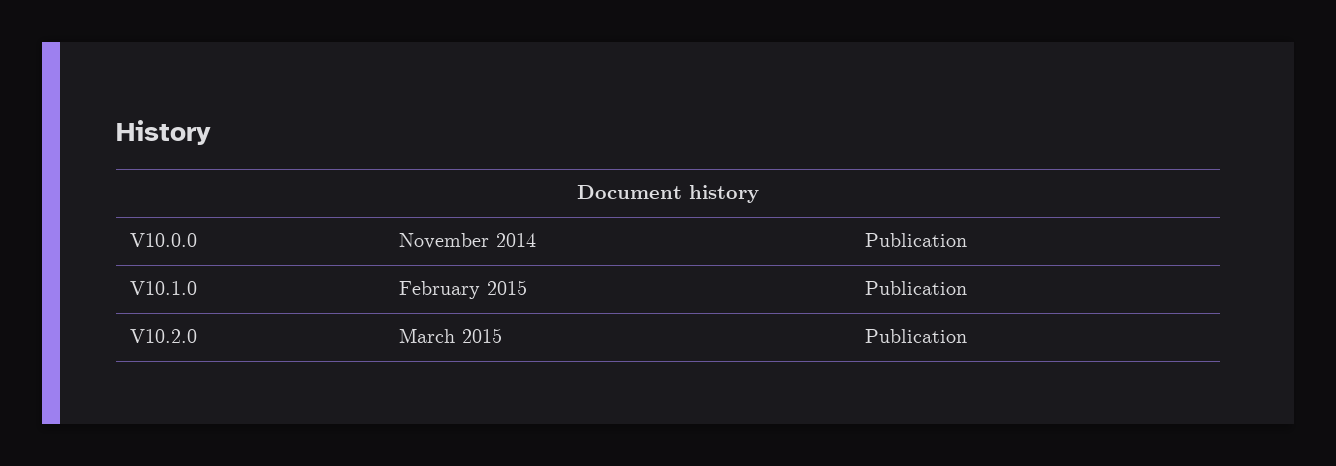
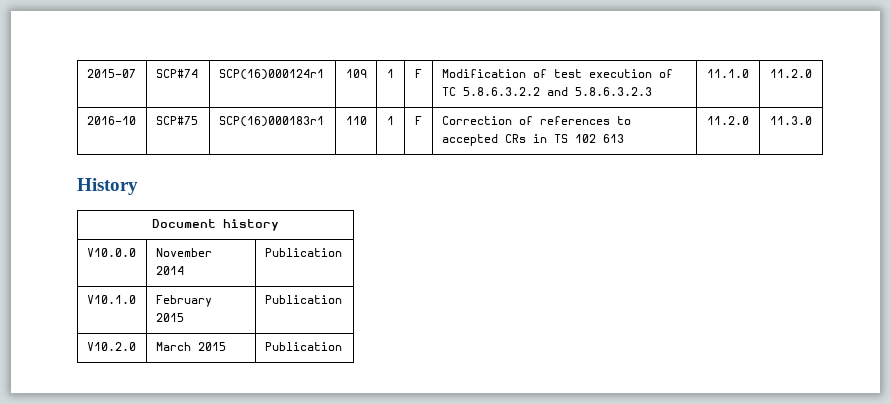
(116, 132) none -> [86,69,136,78] [155,69,198,78] [218,69,324,80] [345,69,367,78] [387,69,394,78] [415,69,422,78] [441,69,673,78] [441,87,652,96] [707,69,749,78] [770,69,812,78] [86,116,136,125] [155,116,198,125] [218,116,324,127] [345,116,367,125] [387,116,394,125] [415,116,422,125] [441,116,631,125] [441,134,624,146] [707,116,749,125] [770,116,812,125] 2015-07 | SCP#74 | SCP(16)000124r1 | 109 | 1 | F | Modification of test execution of TC 5.8.6.3.2.2 and 5.8.6.3.2.3 | 11.1.0 | 11.2.0 // 2016-10 | SCP#75 | SCP(16)000183r1 | 110 | 1 | F | Correction of references to accepted CRs in TS 102 613 | 11.2.0 | 11.3.0 //

